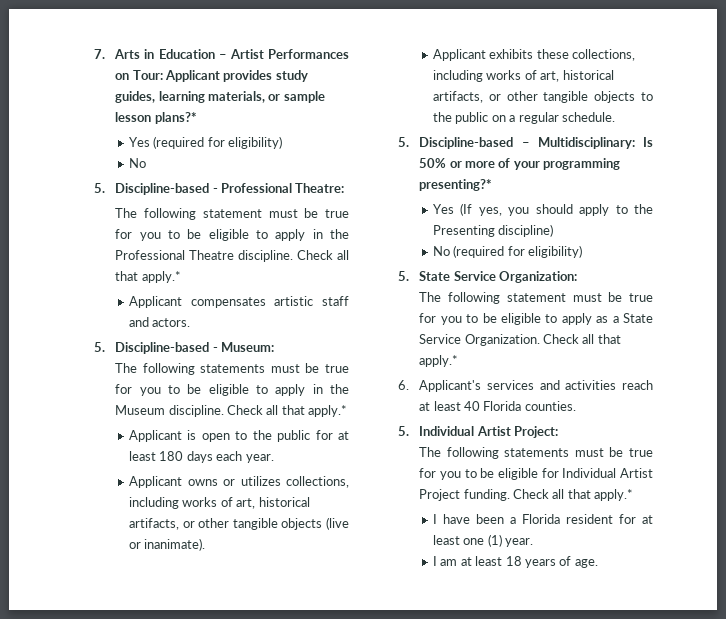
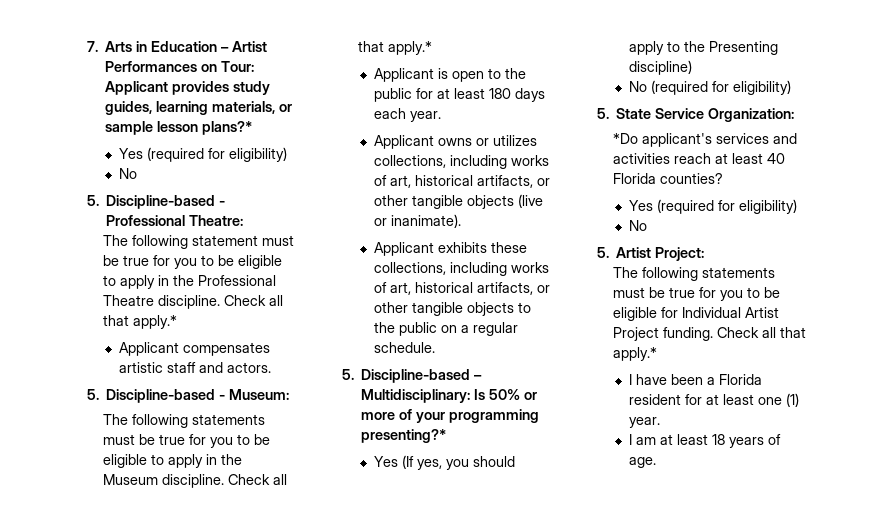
[419,292,653,304] [419,313,653,325] [419,334,621,346] [419,355,459,367] [398,380,482,392] The following statement must be true for you to be eligible to apply as a State Service Organization. Check all that apply.* // 6. Applicant's -> [613,133,713,147] *Do applicant's
[524,401,576,411] [398,426,475,436] counties. // 5. Individual -> [660,173,724,184] [629,199,798,214] [629,220,648,231] [596,247,609,258] counties? // Yes (required for eligibility) // No // 5.

